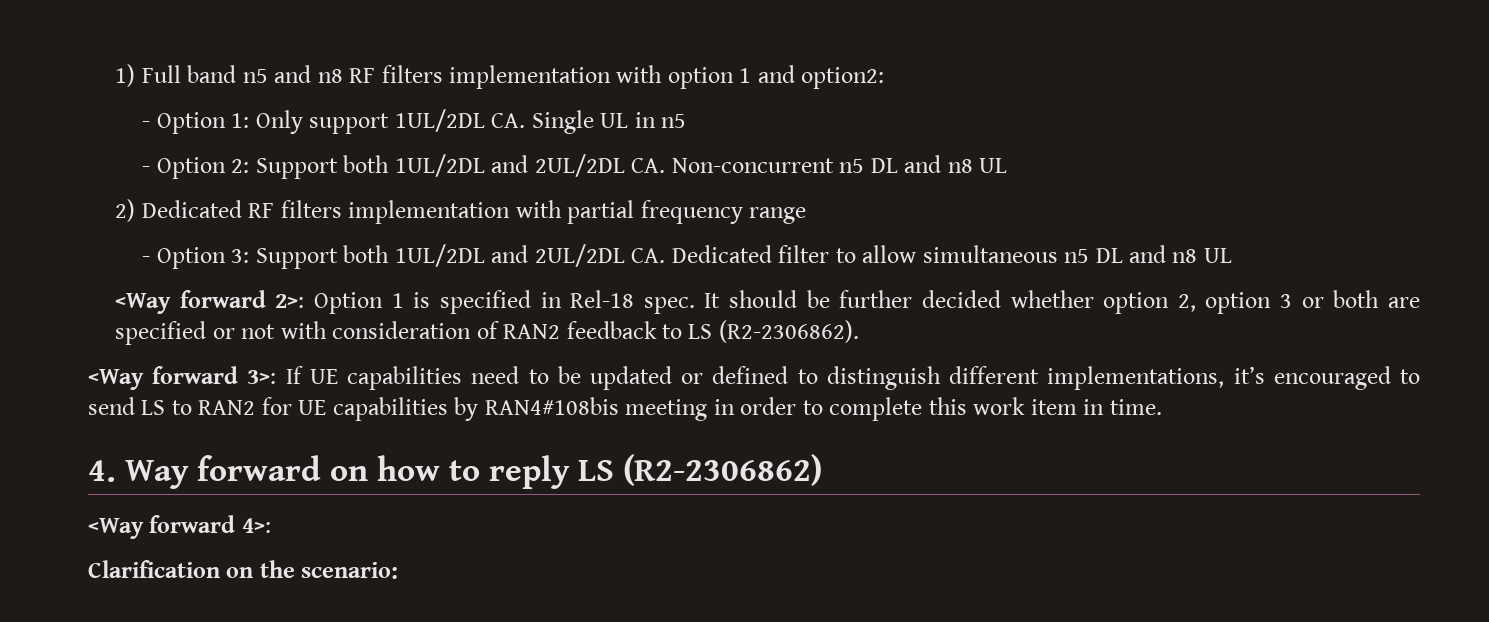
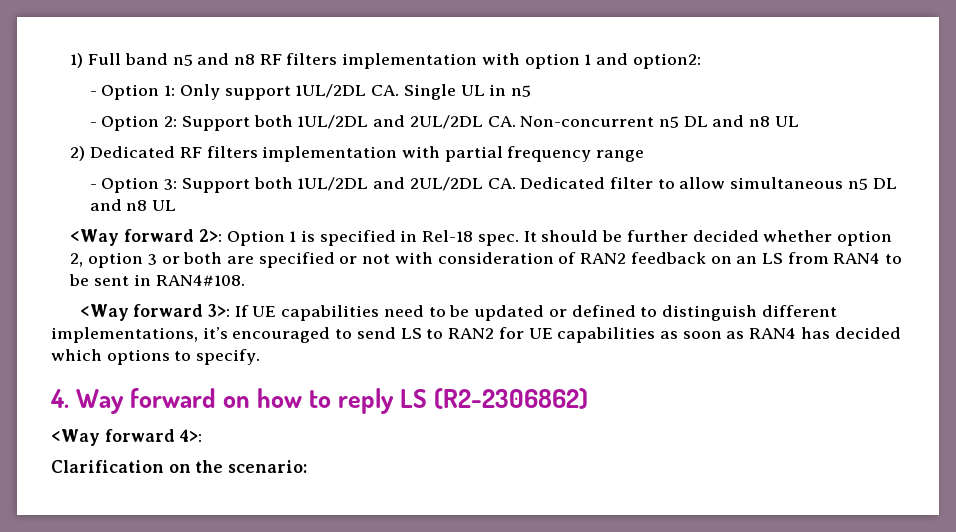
[661,320,859,343] to LS (R2-2306862). -> [710,252,903,264] [69,274,245,286] on an LS from RAN4 to be sent in RAN4#108.
[454,397,1162,421] by RAN4#108bis meeting in order to complete this work item in time. -> [659,327,901,339] [51,349,261,365] as soon as RAN4 has decided which options to specify.

